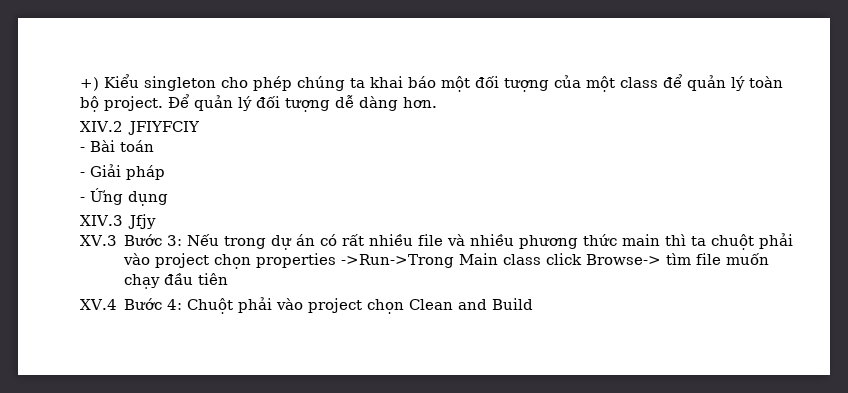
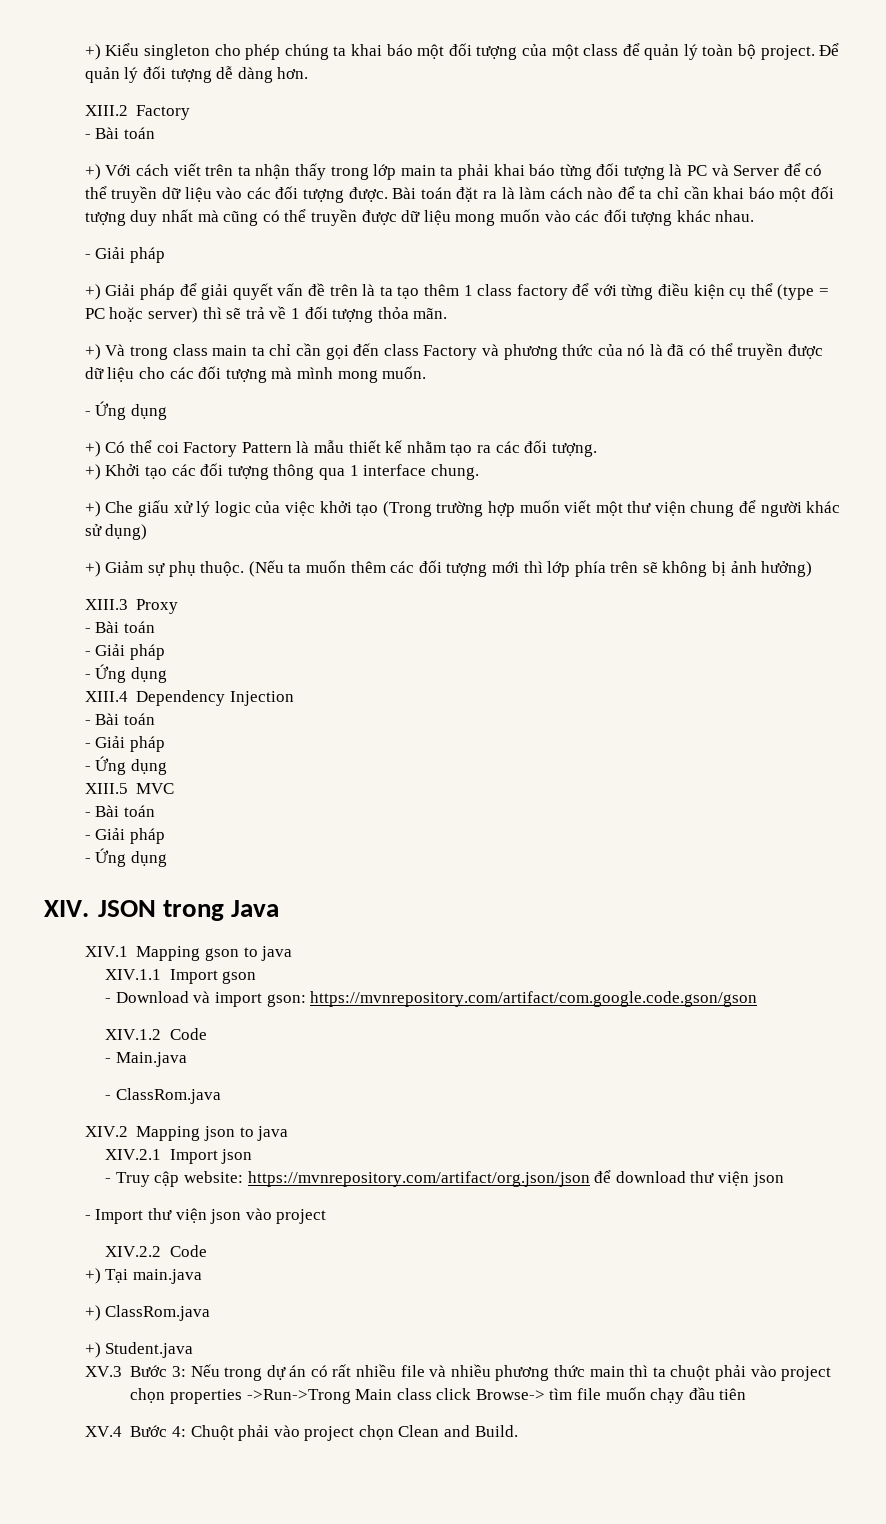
[79,121,200,135] [79,140,154,152] [79,164,165,180] [79,188,168,206] [79,214,156,229] XIV.2 JFIYFCIY // - Bài toán // - Giải pháp // - Ứng dụng // XIV.3 Jfjy -> [84,105,191,120] [84,127,156,139] [84,163,823,180] [84,186,835,203] [84,209,755,226] [84,247,166,263] [84,283,830,300] [84,306,448,323] [84,343,823,360] [84,366,427,383] [84,401,168,420] [84,440,597,457] [84,463,479,480] [84,500,841,517] [84,524,148,540] [84,560,813,577] [84,599,179,614] [84,621,156,633] [84,644,166,660] [84,664,168,683] [84,690,294,706] [84,713,156,725] [84,736,166,752] [84,756,168,775] [84,783,175,794] [84,805,156,817] [84,828,166,844] [84,848,168,867] [44,900,279,921] [84,946,293,961] [105,969,257,984] [105,991,758,1007] [105,1028,207,1040] [105,1052,187,1067] [105,1088,221,1104] [84,1126,289,1141] [105,1149,253,1164] [105,1170,784,1187] [84,1208,327,1224] [105,1245,207,1257] [84,1268,203,1284] [84,1305,211,1321] [84,1342,194,1358] XIII.2 Factory // - Bài toán // +) Với cách viết trên ta nhận thấy trong lớp main ta phải khai báo từng đối tượng là PC và Server để có thể truyền dữ liệu vào các đối tượng được. Bài toán đặt ra là làm cách nào để ta chỉ cần khai báo một đối tượng duy nhất mà cũng có thể truyền được dữ liệu mong muốn vào các đối tượng khác nhau. // - Giải pháp // +) Giải pháp để giải quyết vấn đề trên là ta tạo thêm 1 class factory để với từng điều kiện cụ thể (type = PC hoặc server) thì sẽ trả về 1 đối tượng thỏa mãn. // +) Và trong class main ta chỉ cần gọi đến class Factory và phương thức của nó là đã có thể truyền được dữ liệu cho các đối tượng mà mình mong muốn. // - Ứng dụng // +) Có thể coi Factory Pattern là mẫu thiết kế nhằm tạo ra các đối tượng. // +) Khởi tạo các đối tượng thông qua 1 interface chung. // +) Che giấu xử lý logic của việc khởi tạo (Trong trường hợp muốn viết một thư viện chung để người khác sử dụng) // +) Giảm sự phụ thuộc. (Nếu ta muốn thêm các đối tượng mới thì lớp phía trên sẽ không bị ảnh hưởng) // XIII.3 Proxy // - Bài toán // - Giải pháp // - Ứng dụng // XIII.4 Dependency Injection // - Bài toán // - Giải pháp // - Ứng dụng // XIII.5 MVC // - Bài toán // - Giải pháp // - Ứng dụng // XIV. JSON trong Java // XIV.1 Mapping gson to java // XIV.1.1 Import gson // - Download và import gson: https://mvnrepository.com/artifact/com.google.code.gson/gson // XIV.1.2 Code // - Main.java // - ClassRom.java // XIV.2 Mapping json to java // XIV.2.1 Import json // - Truy cập website: https://mvnrepository.com/artifact/org.json/json để download thư viện json // - Import thư viện json vào project // XIV.2.2 Code // +) Tại main.java // +) ClassRom.java // +) Student.java
[491,298,533,310] Build -> [474,1425,518,1437] Build.

